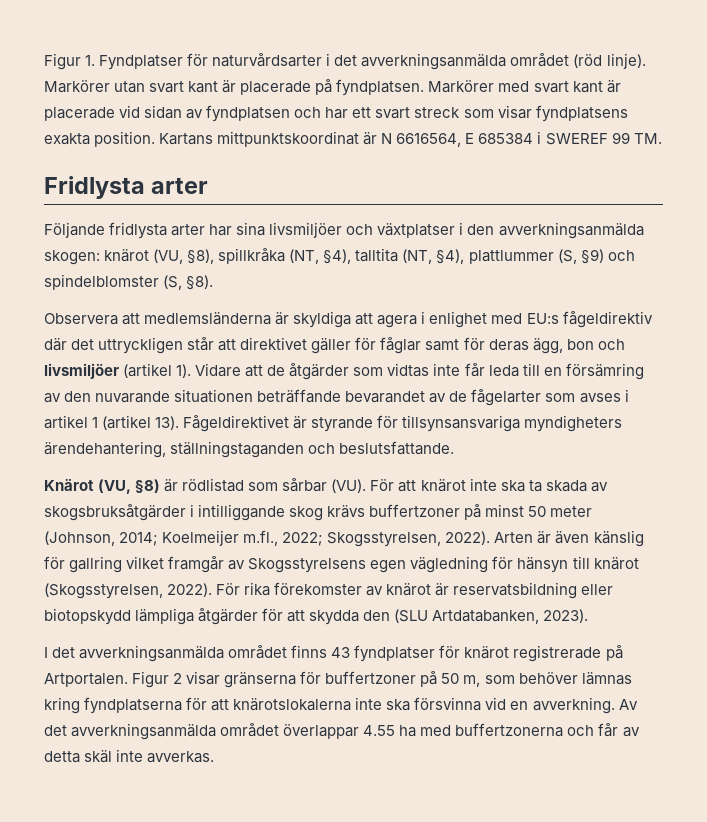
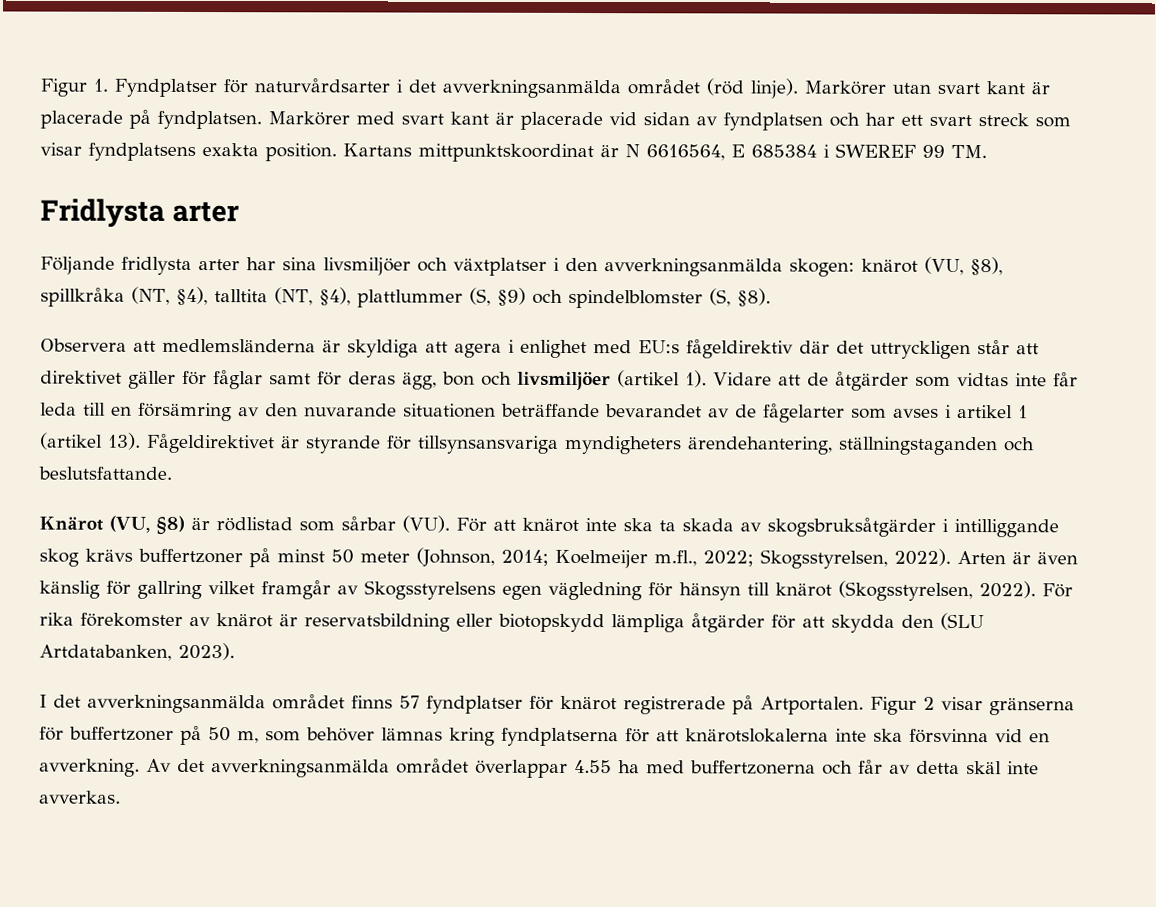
[331,647,351,658] 43 -> [399,695,420,709] 57

